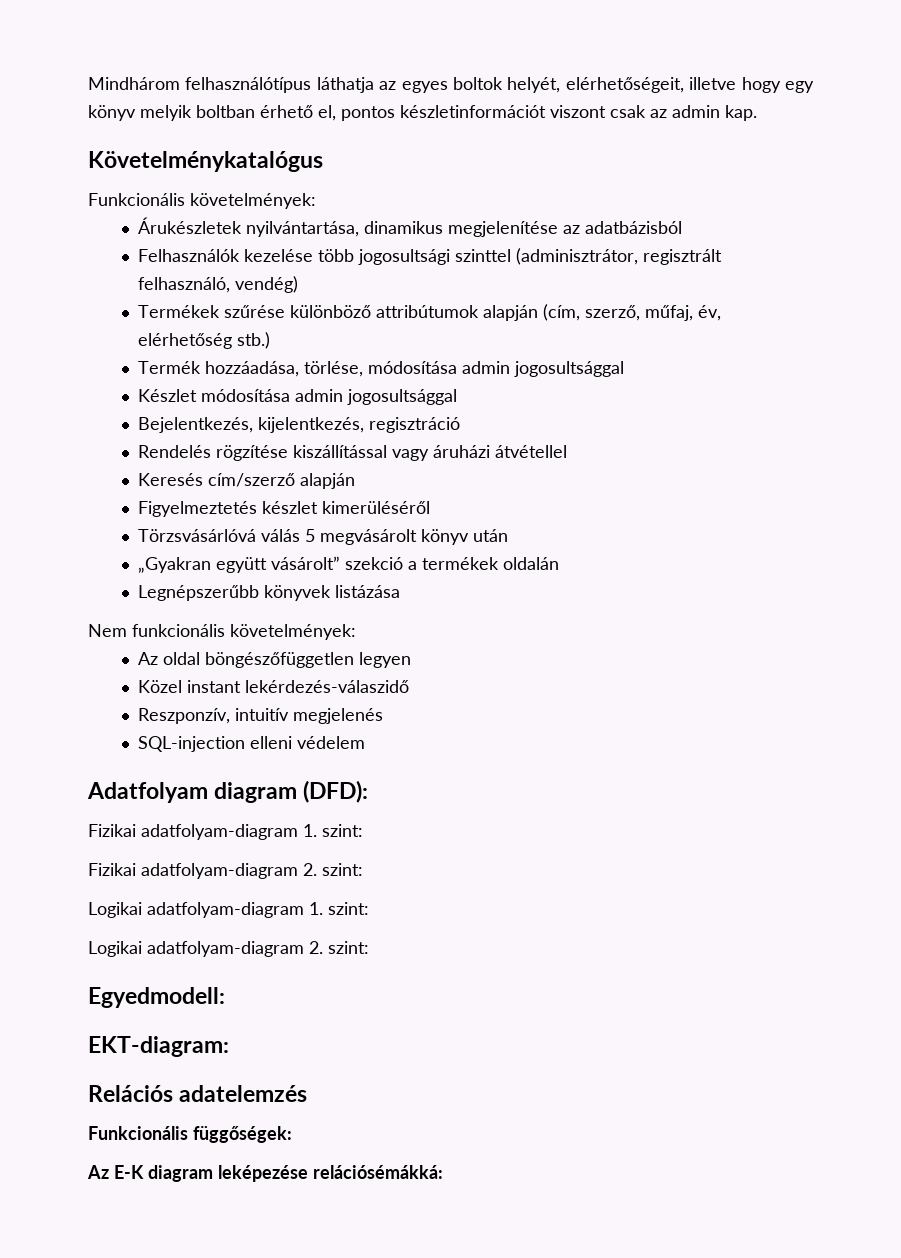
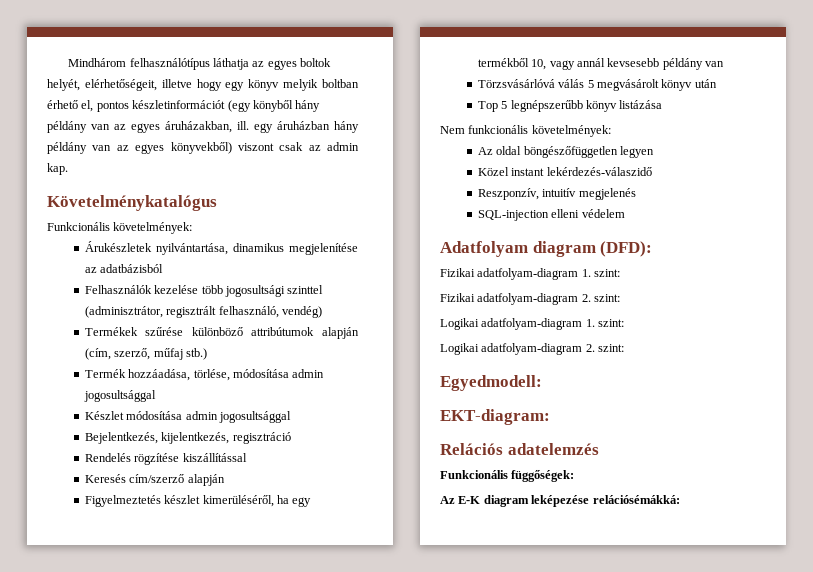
(546, 111) none -> [227,100,321,112] [47,121,359,133] [47,142,232,154] (egy könyből hány példány van az egyes áruházakban, ill. egy áruházban hány példány van az egyes könyvekből)
[644,305,721,321] [137,333,232,349] műfaj, év, elérhetőség -> [153,348,183,360] műfaj
[391,445,567,461] vagy áruházi átvétellel -> (247, 457) none
[321,501,430,514] kimerüléséről -> [202,495,312,507] [477,58,725,70] kimerüléséről, ha egy termékből 10, vagy annál kevsesebb példány van
[137,556,559,573] [137,585,331,601] „Gyakran együtt vásárolt” szekció a termékek oldalán // Legnépszerűbb könyvek -> [477,100,617,112] Top 5 legnépszerűbb könyv

